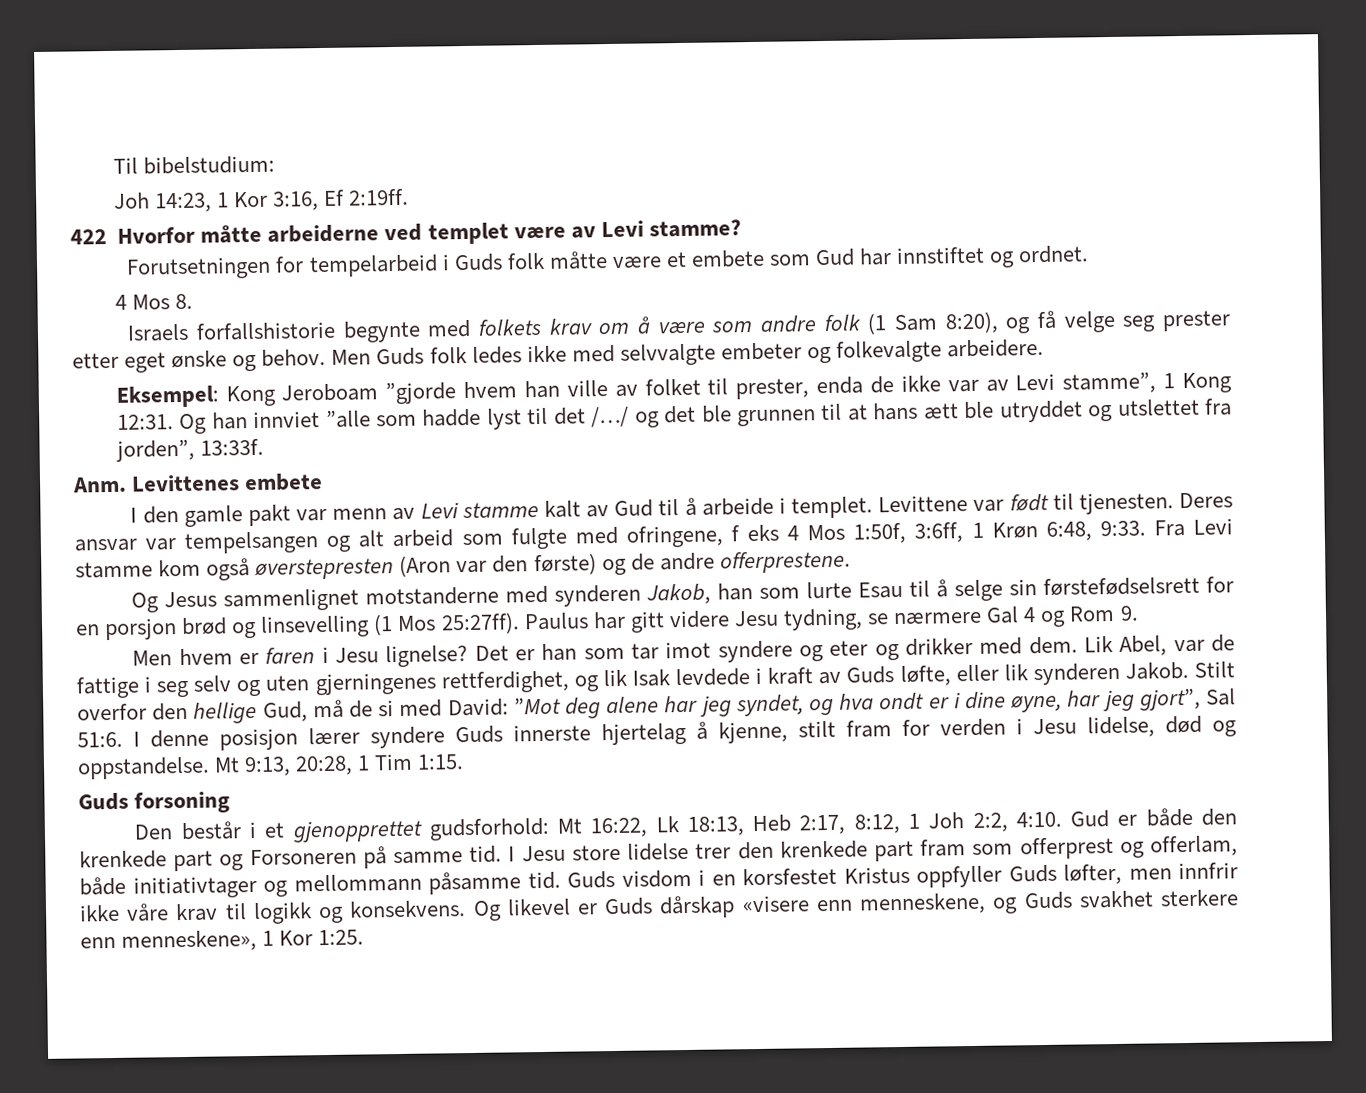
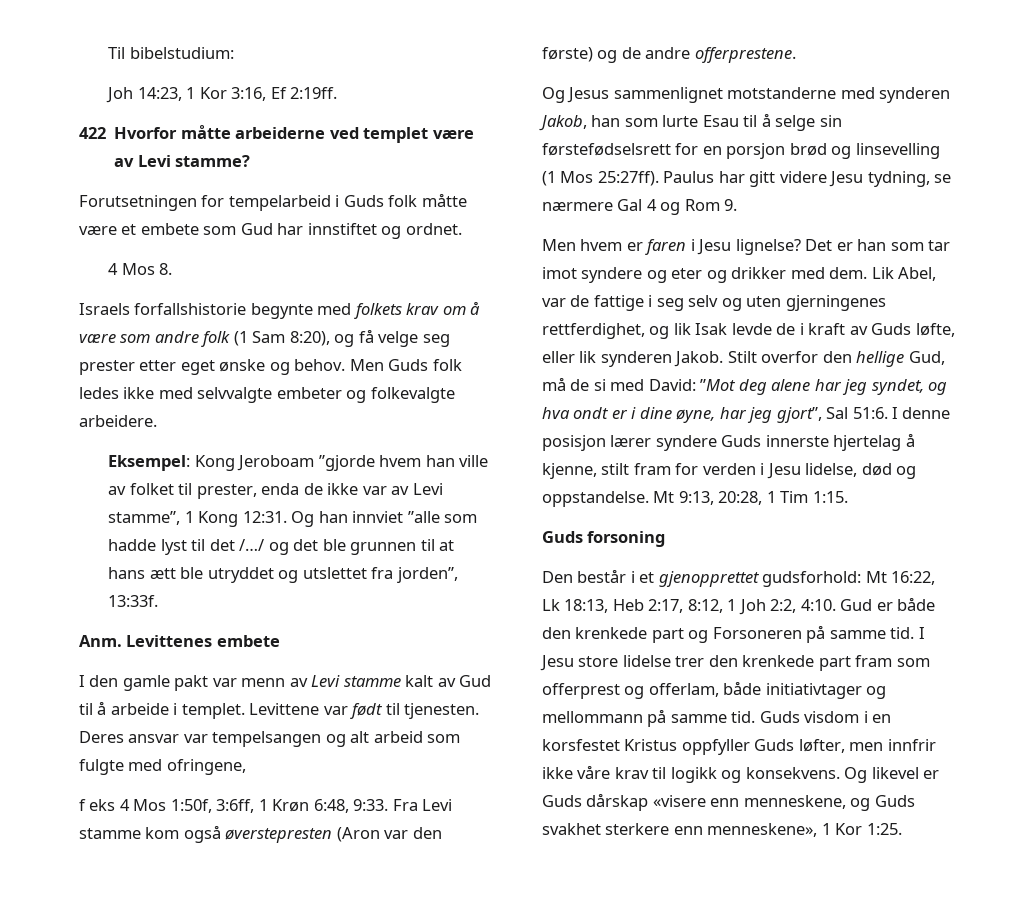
(724, 536) none -> (246, 767) //
[675,668,751,687] levdede -> [731,323,796,335] levde de
[428,871,521,895] påsamme -> [647,709,727,727] på samme

